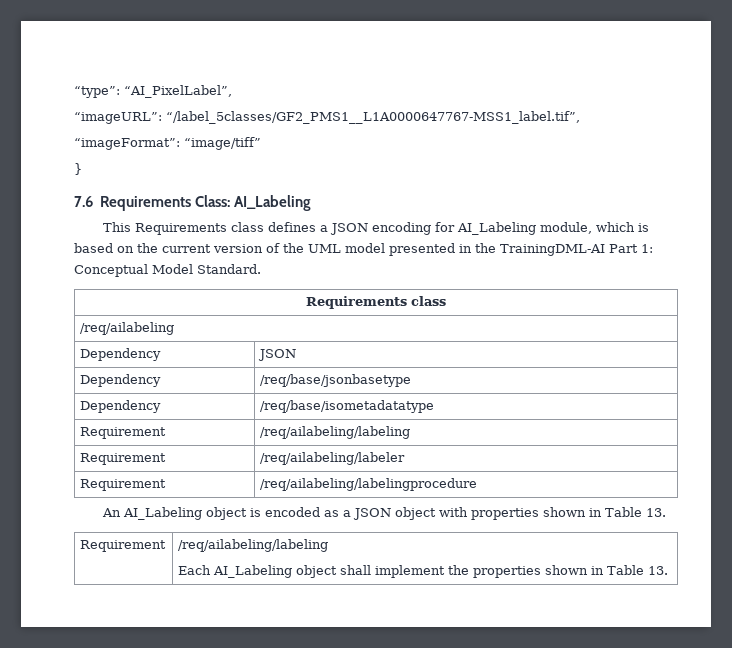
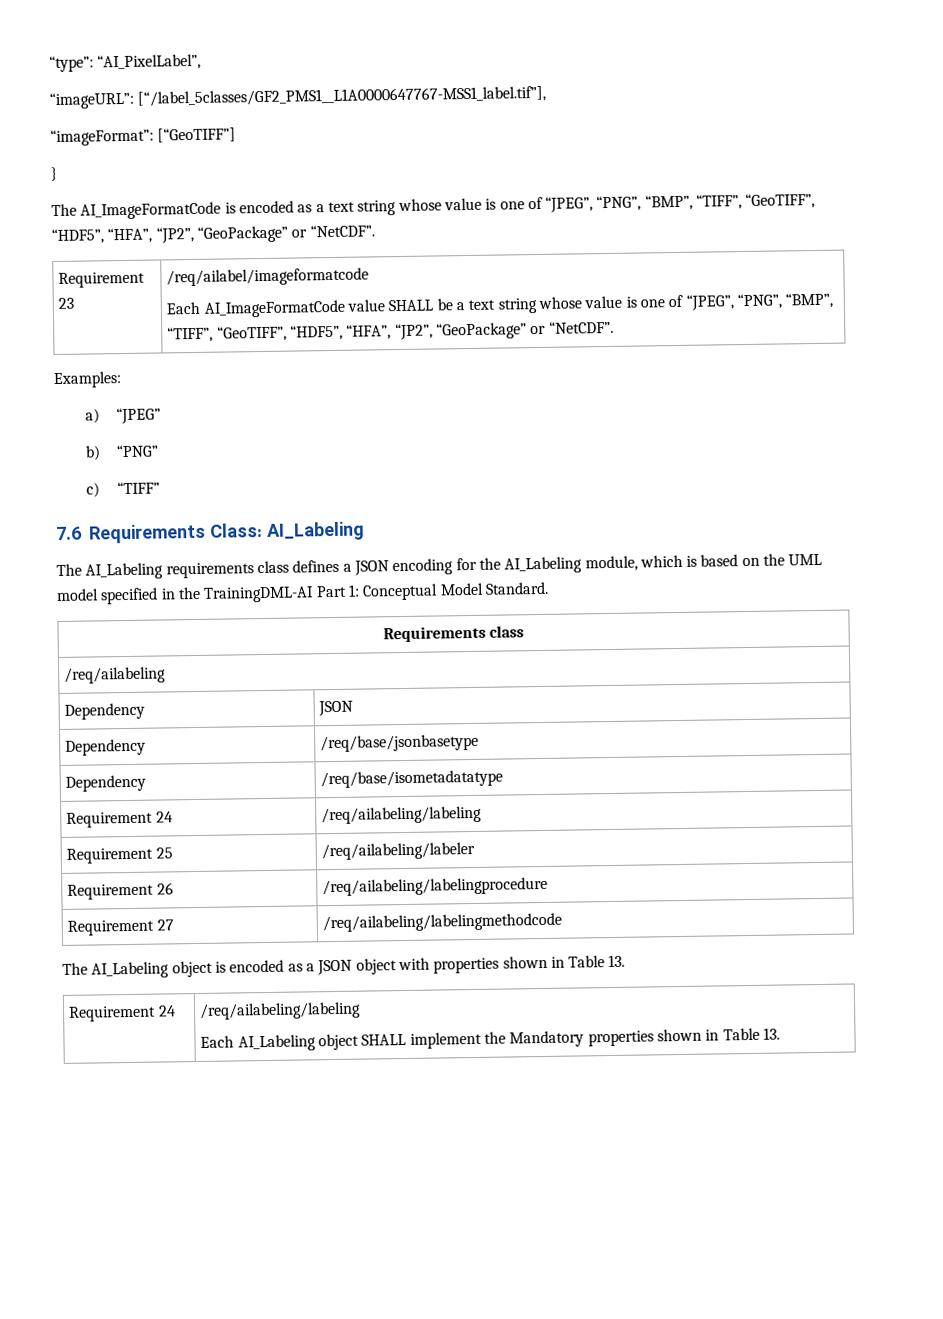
[165,111,580,124] “/label_5classes/GF2_PMS1__L1A0000647767-MSS1_label.tif”, -> [137,85,547,107] [“/label_5classes/GF2_PMS1__L1A0000647767-MSS1_label.tif”],
[184,137,261,150] “image/tiff” -> [157,127,237,143] [“GeoTIFF”]
(82, 169) none -> [51,192,816,220] [51,224,375,245] [58,271,146,288] [58,297,75,309] [166,267,370,287] [166,292,834,318] [167,320,614,343] [53,371,122,389] [85,407,162,425] [85,444,160,461] [86,481,161,498] // The AI_ImageFormatCode is encoded as a text string whose value is one of “JPEG”, “PNG”, “BMP”, “TIFF”, “GeoTIFF”, “HDF5”, “HFA”, “JP2”, “GeoPackage” or “NetCDF”. // Requirement 23 | /req/ailabel/imageformatcode // Each AI_ImageFormatCode value SHALL be a text string whose value is one of “JPEG”, “PNG”, “BMP”, “TIFF”, “GeoTIFF”, “HDF5”, “HFA”, “JP2”, “GeoPackage” or “NetCDF”. // Examples: // a) “JPEG” // b) “PNG” // c) “TIFF”
[103,222,228,235] This Requirements -> [56,562,254,580] The AI_Labeling requirements
(456, 227) none -> [478,557,501,570] the
[162,243,304,253] current version of the -> (786, 559) none
[389,243,455,256] presented -> [100,587,159,605] specified
(167, 433) none -> [155,811,173,823] 24
(167, 459) none -> [155,847,173,859] 25
(167, 485) none -> [156,882,174,895] 26
[102,508,122,517] // An -> [67,919,174,936] [322,912,563,933] [62,962,88,975] // Requirement 27 | /req/ailabeling/labelingmethodcode // The
(167, 546) none -> [157,1005,176,1017] 24
[340,565,372,575] shall -> [361,1033,407,1046] SHALL
(470, 570) none -> [509,1030,585,1048] Mandatory

